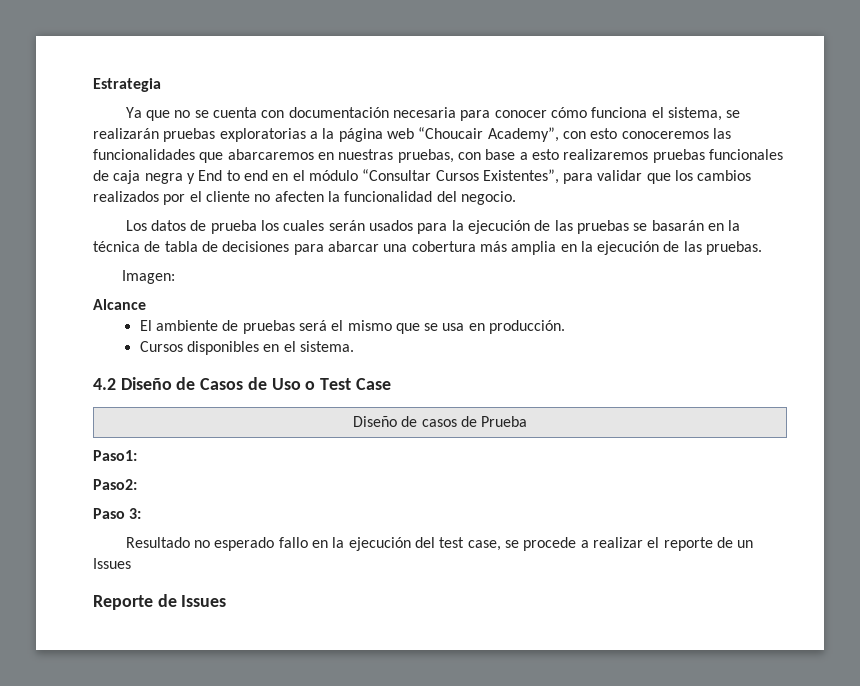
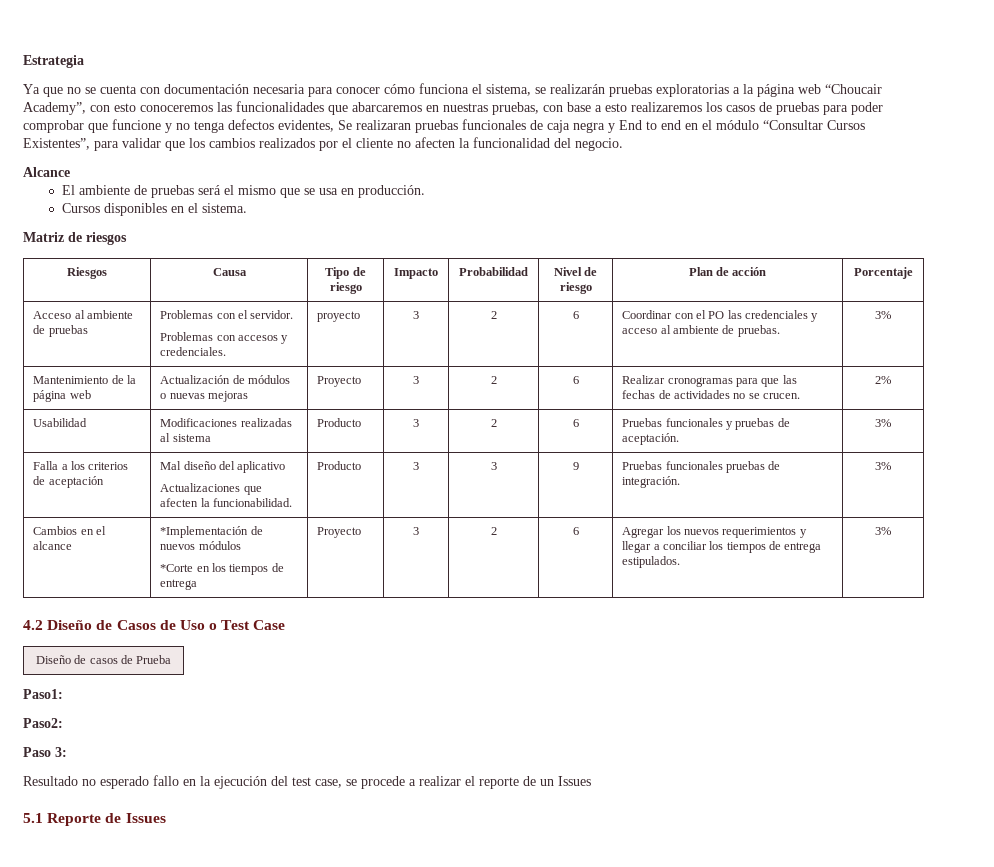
(649, 154) none -> [706,102,883,115] [23,119,411,133] los casos de pruebas para poder comprobar que funcione y no tenga defectos evidentes, Se realizaran
[125,220,741,234] [93,241,763,255] [122,270,176,284] // Los datos de prueba los cuales serán usados para la ejecución de las pruebas se basarán en la técnica de tabla de decisiones para abarcar una cobertura más amplia en la ejecución de las pruebas. // Imagen: -> (623, 144) none
(354, 346) none -> [23,232,127,245] [67,267,107,279] [212,268,247,276] [325,267,366,279] [329,282,362,294] [394,268,438,279] [459,267,528,276] [553,267,598,276] [559,282,592,294] [688,267,767,276] [853,267,913,279] [33,310,133,319] [33,325,88,337] [160,310,294,319] [160,332,289,344] [160,347,227,356] [317,311,361,322] [413,311,419,319] [490,311,497,319] [572,311,579,319] [622,310,819,322] [622,325,780,337] [875,311,891,319] [33,375,136,384] [33,390,91,402] [160,375,290,384] [160,391,248,402] [317,376,362,387] [413,376,419,384] [490,376,497,384] [572,376,579,384] [622,375,797,387] [622,390,801,399] [875,376,891,384] [33,418,88,427] [160,418,292,427] [160,433,211,442] [317,418,362,427] [413,419,419,427] [490,419,497,427] [572,419,579,427] [622,418,790,430] [622,433,680,445] [875,419,891,427] [33,461,129,470] [33,476,104,488] [160,461,286,473] [160,483,262,495] [160,498,292,507] [317,461,362,470] [413,462,419,470] [490,462,497,470] [572,462,579,470] [622,461,781,473] [622,476,681,488] [875,462,891,470] [33,526,106,535] [33,541,73,550] [160,526,263,538] [160,541,241,550] [160,563,284,575] [160,579,198,590] [317,527,362,538] [413,527,419,535] [490,527,497,535] [572,527,579,535] [622,526,807,538] [622,541,822,553] [622,556,681,568] [875,527,891,535] // Matriz de riesgos // Riesgos | Causa | Tipo de riesgo | Impacto | Probabilidad | Nivel de riesgo | Plan de acción | Porcentaje // Acceso al ambiente de pruebas | Problemas con el servidor. // Problemas con accesos y credenciales. | proyecto | 3 | 2 | 6 | Coordinar con el PO las credenciales y acceso al ambiente de pruebas. | 3% // Mantenimiento de la página web | Actualización de módulos o nuevas mejoras | Proyecto | 3 | 2 | 6 | Realizar cronogramas para que las fechas de actividades no se crucen. | 2% // Usabilidad | Modificaciones realizadas al sistema | Producto | 3 | 2 | 6 | Pruebas funcionales y pruebas de aceptación. | 3% // Falla a los criterios de aceptación | Mal diseño del aplicativo // Actualizaciones que afecten la funcionabilidad. | Producto | 3 | 3 | 9 | Pruebas funcionales pruebas de integración. | 3% // Cambios en el alcance | *Implementación de nuevos módulos // *Corte en los tiempos de entrega | Proyecto | 3 | 2 | 6 | Agregar los nuevos requerimientos y llegar a conciliar los tiempos de entrega estipulados. | 3%
(131, 563) none -> [23,813,43,823] 5.1

